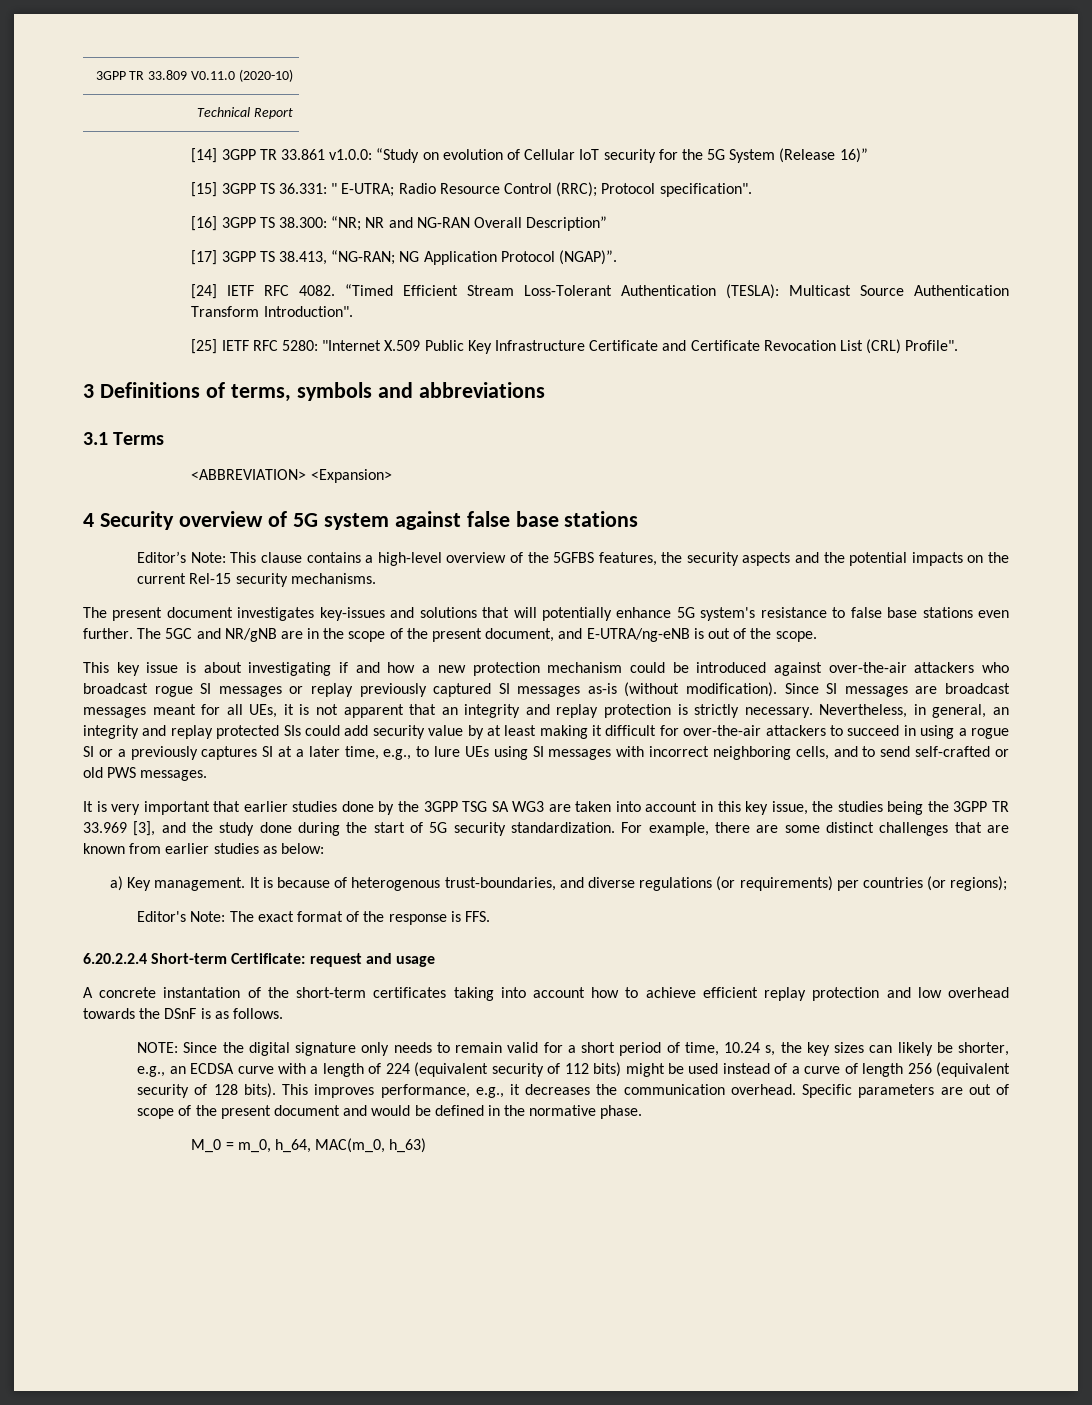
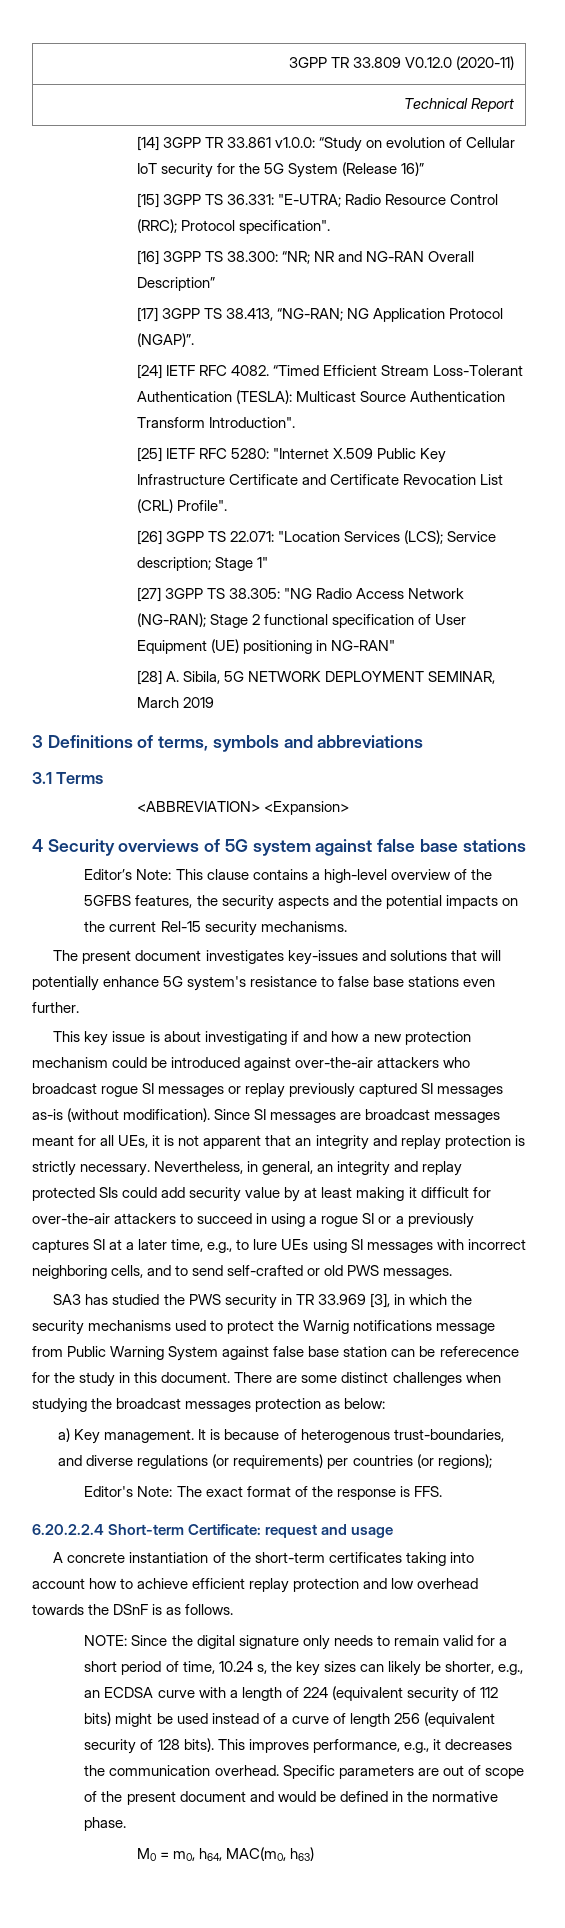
[191,69,293,82] V0.11.0 (2020-10) -> [405,56,515,70] V0.12.0 (2020-11)
[331,183,395,197] " E-UTRA; -> [278,194,342,207] "E-UTRA;
(959, 345) none -> [136,530,497,545] [136,557,268,571] [136,587,465,602] [136,613,467,628] [136,639,396,654] [136,670,496,685] [136,697,214,708] // [26] 3GPP TS 22.071: "Location Services (LCS); Service description; Stage 1" // [27] 3GPP TS 38.305: "NG Radio Access Network (NG-RAN); Stage 2 functional specification of User Equipment (UE) positioning in NG-RAN" // [28] A. Sibila, 5G NETWORK DEPLOYMENT SEMINAR, March 2019
[178,511,263,527] overview -> [118,839,200,852] overviews
[137,628,817,642] The 5GC and NR/gNB are in the scope of the present document, and E-UTRA/ng-eNB is out of the scope. -> (79, 1007) none
[83,801,1009,815] [83,821,1010,836] [83,843,259,854] It is very important that earlier studies done by the 3GPP TSG SA WG3 are taken into account in this key issue, the studies being the 3GPP TR 33.969 [3], and the study done during the start of 5G security standardization. For example, there are some distinct challenges that are known from earlier studies -> [53,1293,472,1309] [32,1320,496,1335] [32,1346,519,1361] [32,1372,501,1387] [32,1398,322,1413] SA3 has studied the PWS security in TR 33.969 [3], in which the security mechanisms used to protect the Warnig notifications message from Public Warning System against false base station can be referecence for the study in this document. There are some distinct challenges when studying the broadcast messages protection
[163,987,241,998] instantation -> [129,1552,209,1563] instantiation
[191,1138,427,1153] M_0 = m_0, h_64, MAC(m_0, h_63) -> [136,1847,315,1861] M0 = m0, h64, MAC(m0, h63)

